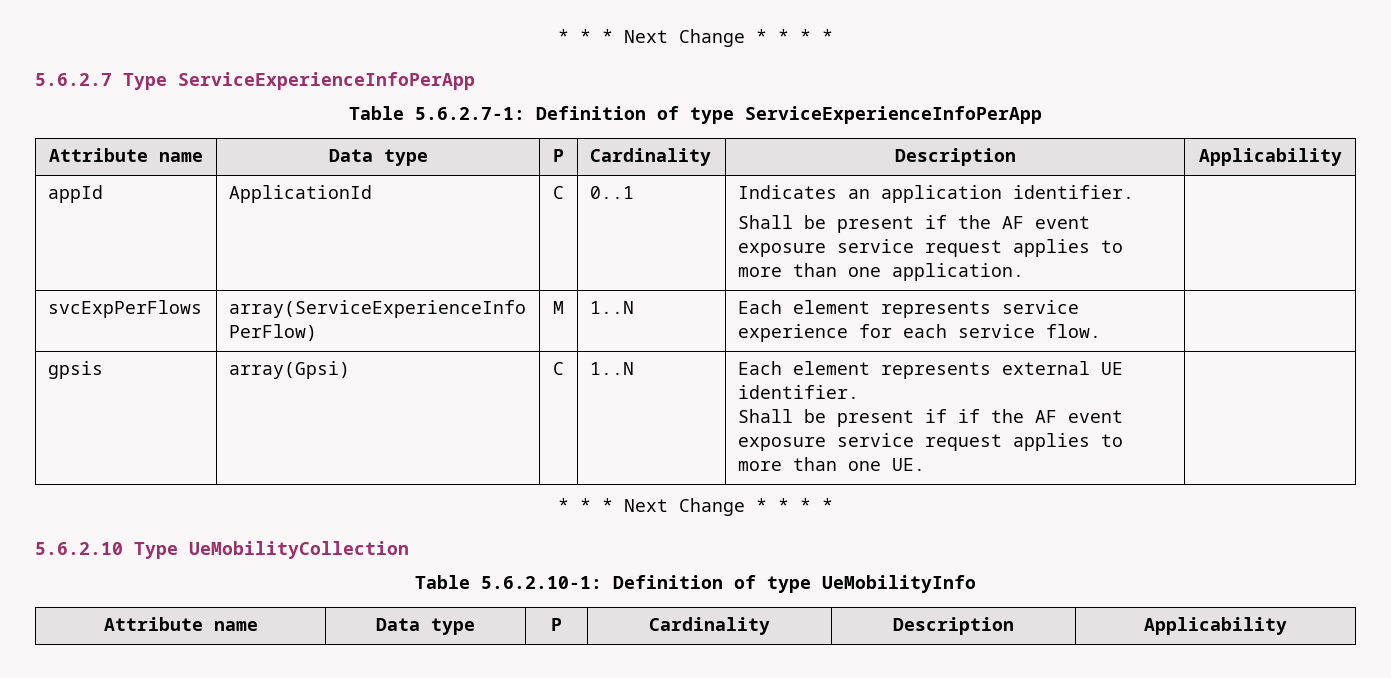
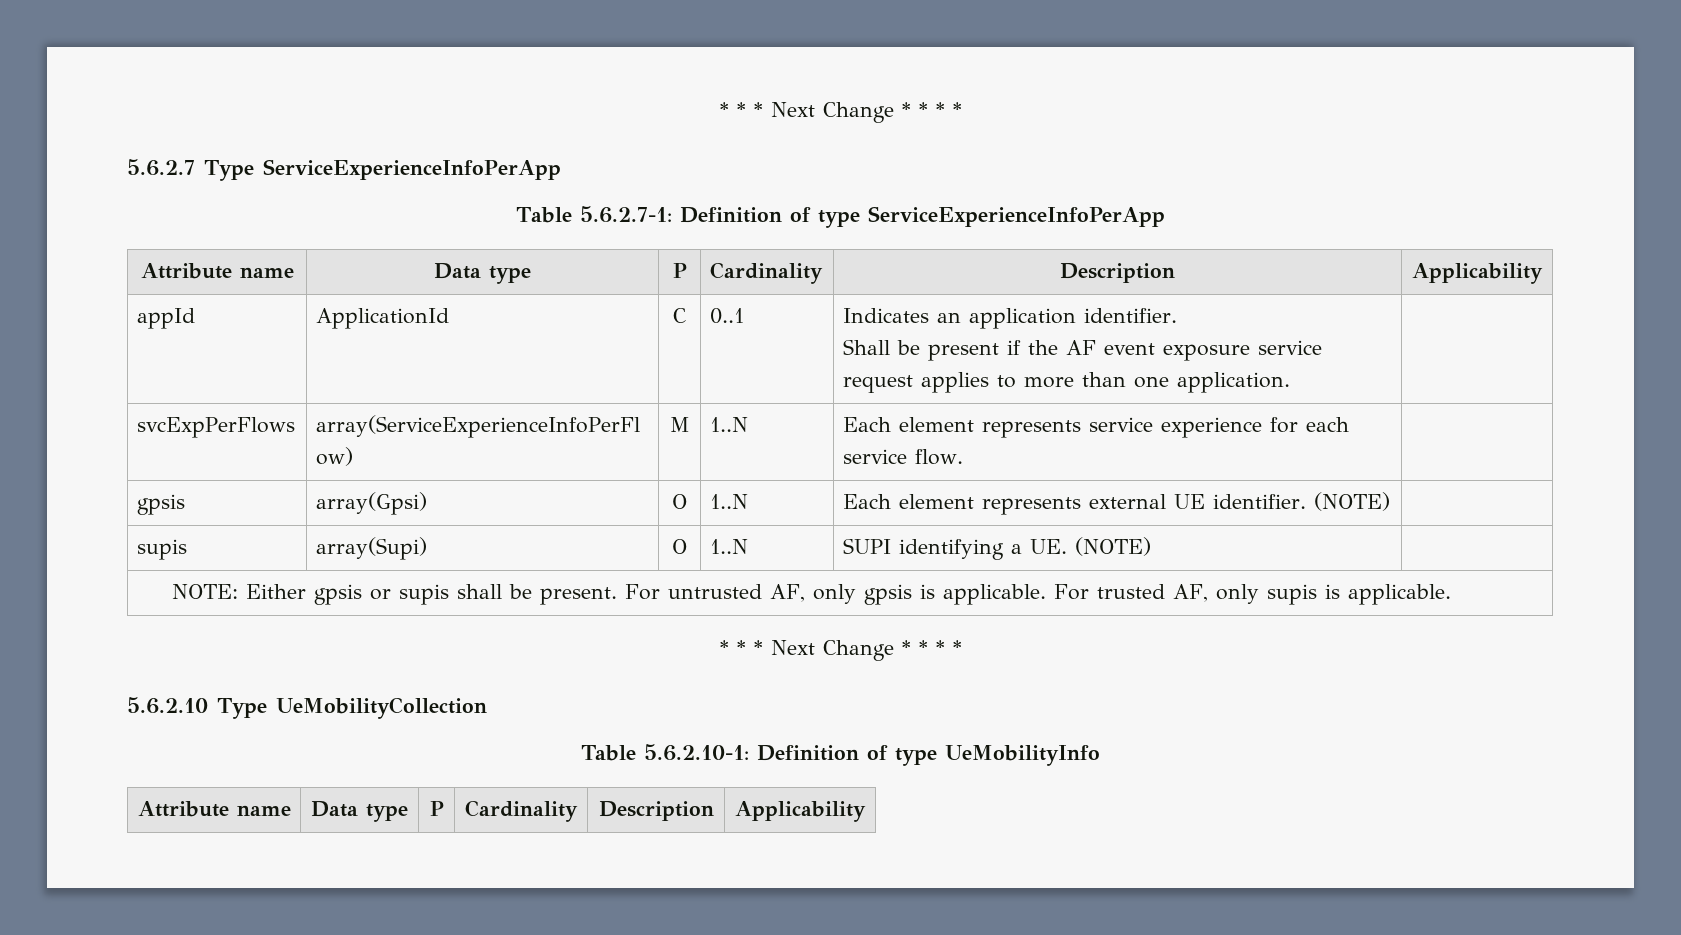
[553,362,564,375] C -> [672,494,687,509] O
[738,409,1124,427] [738,433,1124,451] [738,457,926,471] // Shall be present if if the AF event exposure service request applies to more than one UE. | -> [1314,492,1391,511] [137,539,188,560] [316,537,428,560] [672,539,687,554] [710,539,749,554] [843,537,1152,560] [171,584,1451,605] (NOTE) | // supis | array(Supi) | O | 1..N | SUPI identifying a UE. (NOTE) | // NOTE: Either gpsis or supis shall be present. For untrusted AF, only gpsis is applicable. For trusted AF, only supis is applicable.

